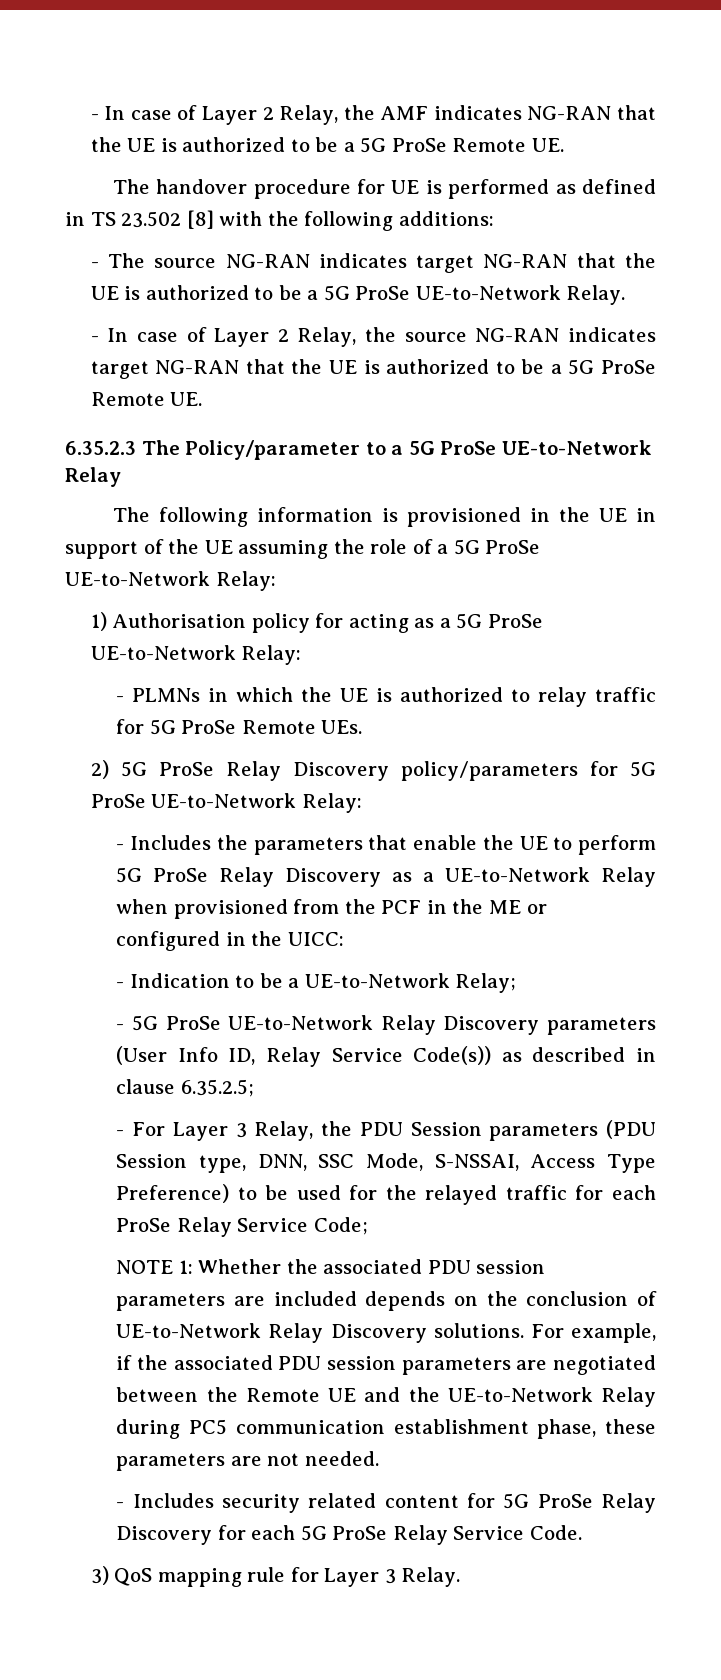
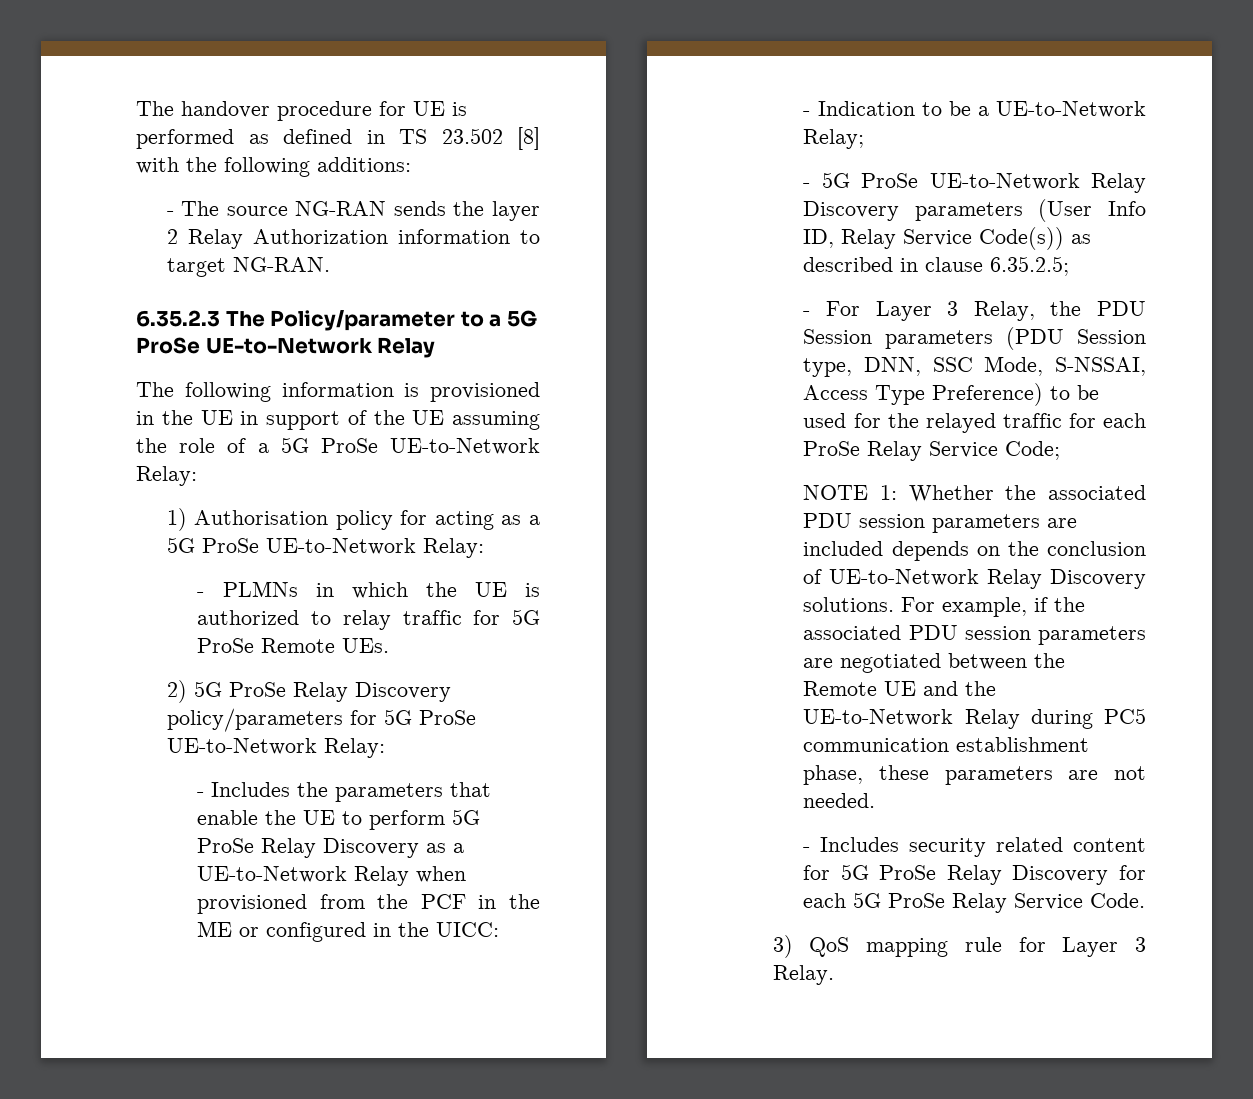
[90,105,656,125] [90,137,564,153] - In case of Layer 2 Relay, the AMF indicates NG-RAN that the UE is authorized to be a 5G ProSe Remote UE. // -> (136, 108) none
[318,253,657,273] [90,285,626,305] [90,327,656,347] [90,359,656,379] [90,392,203,406] indicates target NG-RAN that the UE is authorized to be a 5G ProSe UE-to-Network Relay. // - In case of Layer 2 Relay, the source NG-RAN indicates target NG-RAN that the UE is authorized to be a 5G ProSe Remote UE. -> [393,201,540,221] [166,229,540,249] [166,257,330,277] sends the layer 2 Relay Authorization information to target NG-RAN.

